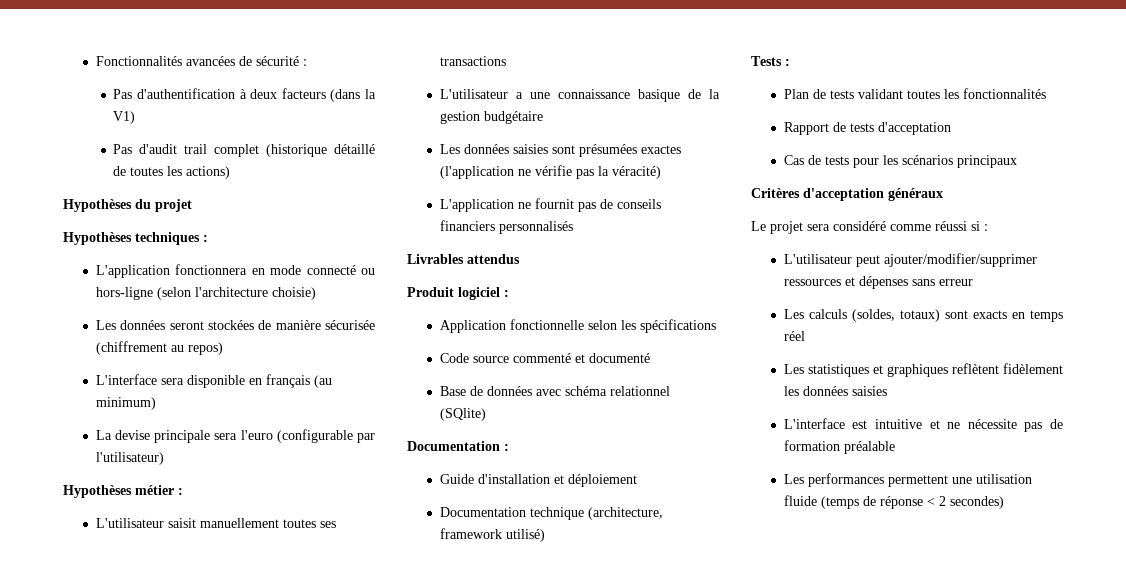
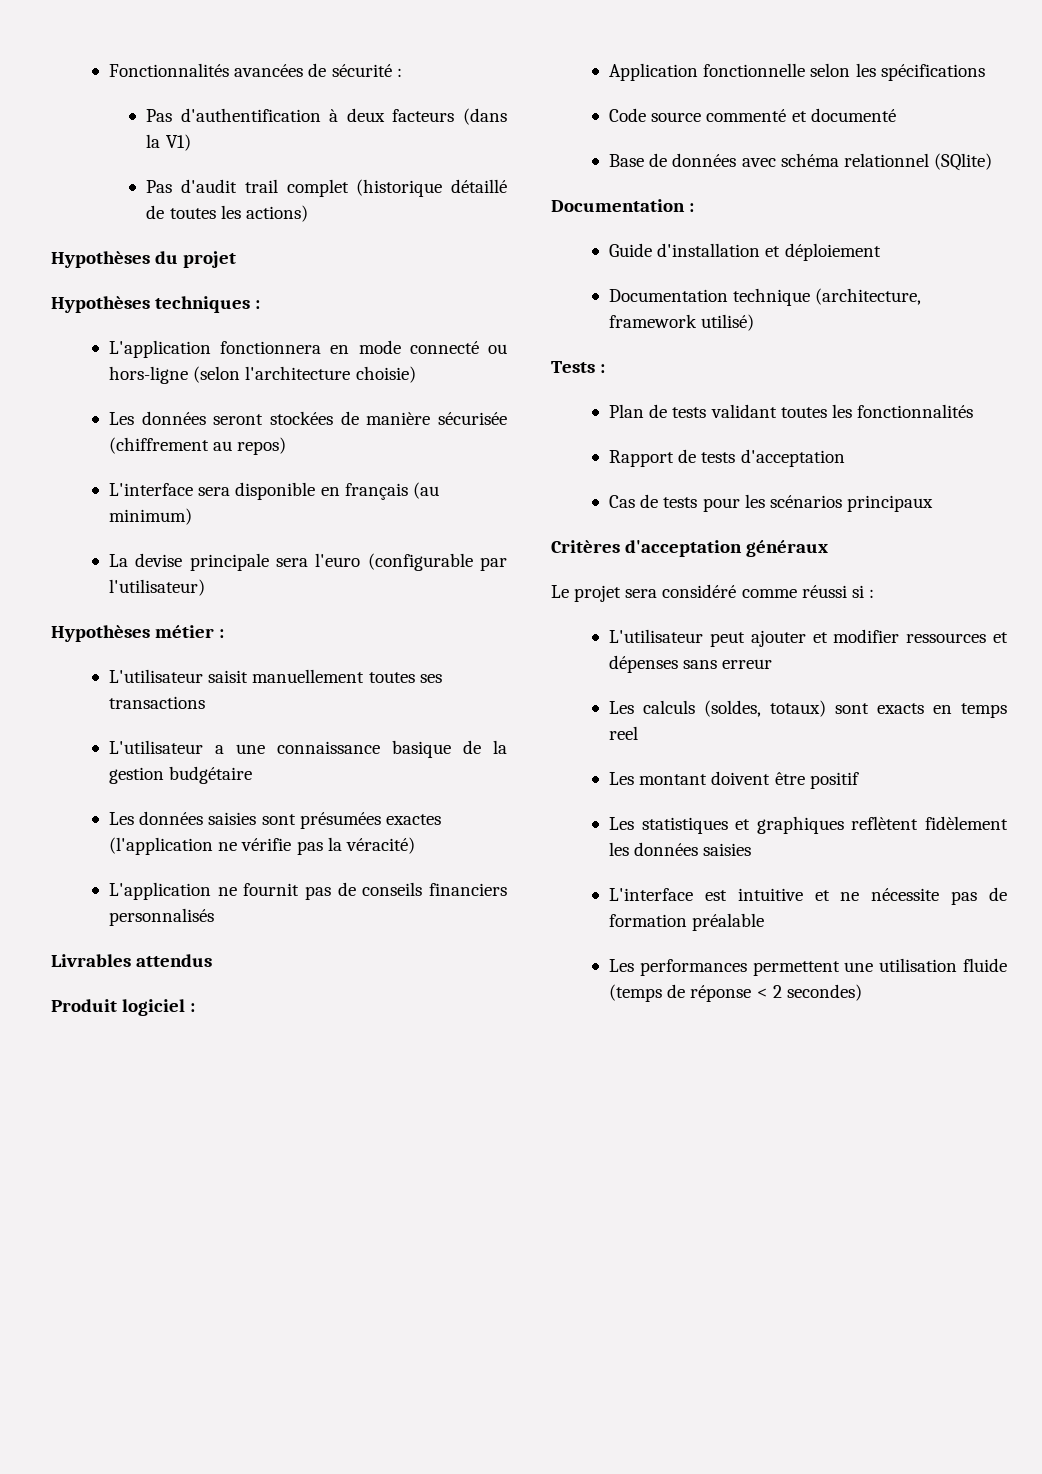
[883,253,1037,267] ajouter/modifier/supprimer -> [750,629,900,647] ajouter et modifier
[783,331,805,341] réel -> [609,726,639,740] [609,771,859,789] reel // Les montant doivent être positif

